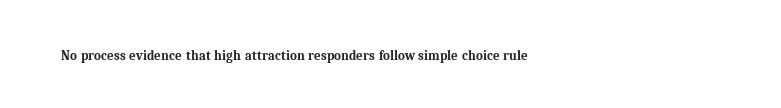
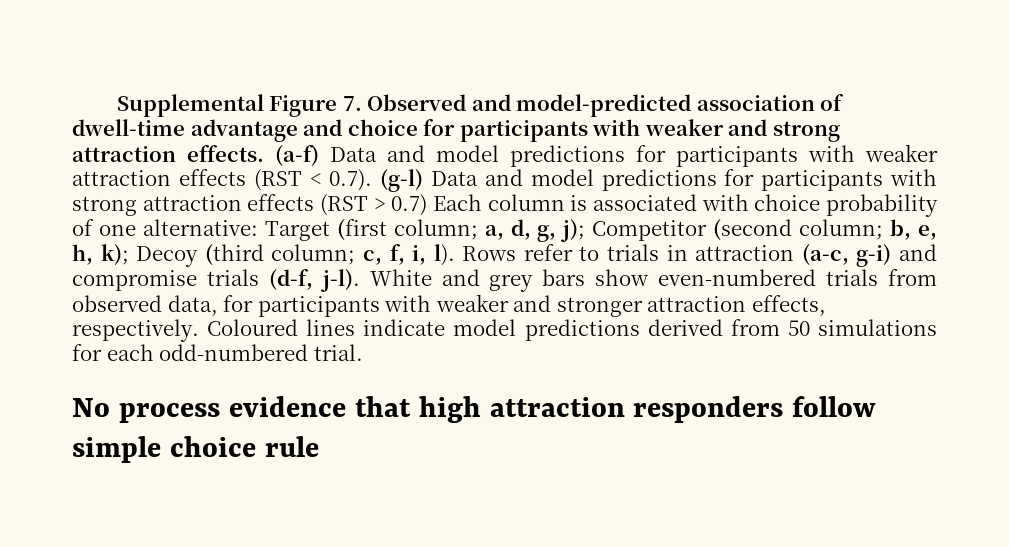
(61, 55) none -> [116,94,845,117] [72,119,840,142] [72,144,938,167] [72,169,938,192] [72,194,938,217] [72,219,938,242] [72,244,938,267] [72,269,937,292] [72,294,826,317] [72,319,937,342] [72,344,363,361] Supplemental Figure 7. Observed and model-predicted association of dwell-time advantage and choice for participants with weaker and strong attraction effects. (a-f) Data and model predictions for participants with weaker attraction effects (RST < 0.7). (g-l) Data and model predictions for participants with strong attraction effects (RST > 0.7) Each column is associated with choice probability of one alternative: Target (first column; a, d, g, j); Competitor (second column; b, e, h, k); Decoy (third column; c, f, i, l). Rows refer to trials in attraction (a-c, g-i) and compromise trials (d-f, j-l). White and grey bars show even-numbered trials from observed data, for participants with weaker and stronger attraction effects, respectively. Coloured lines indicate model predictions derived from 50 simulations for each odd-numbered trial. //

